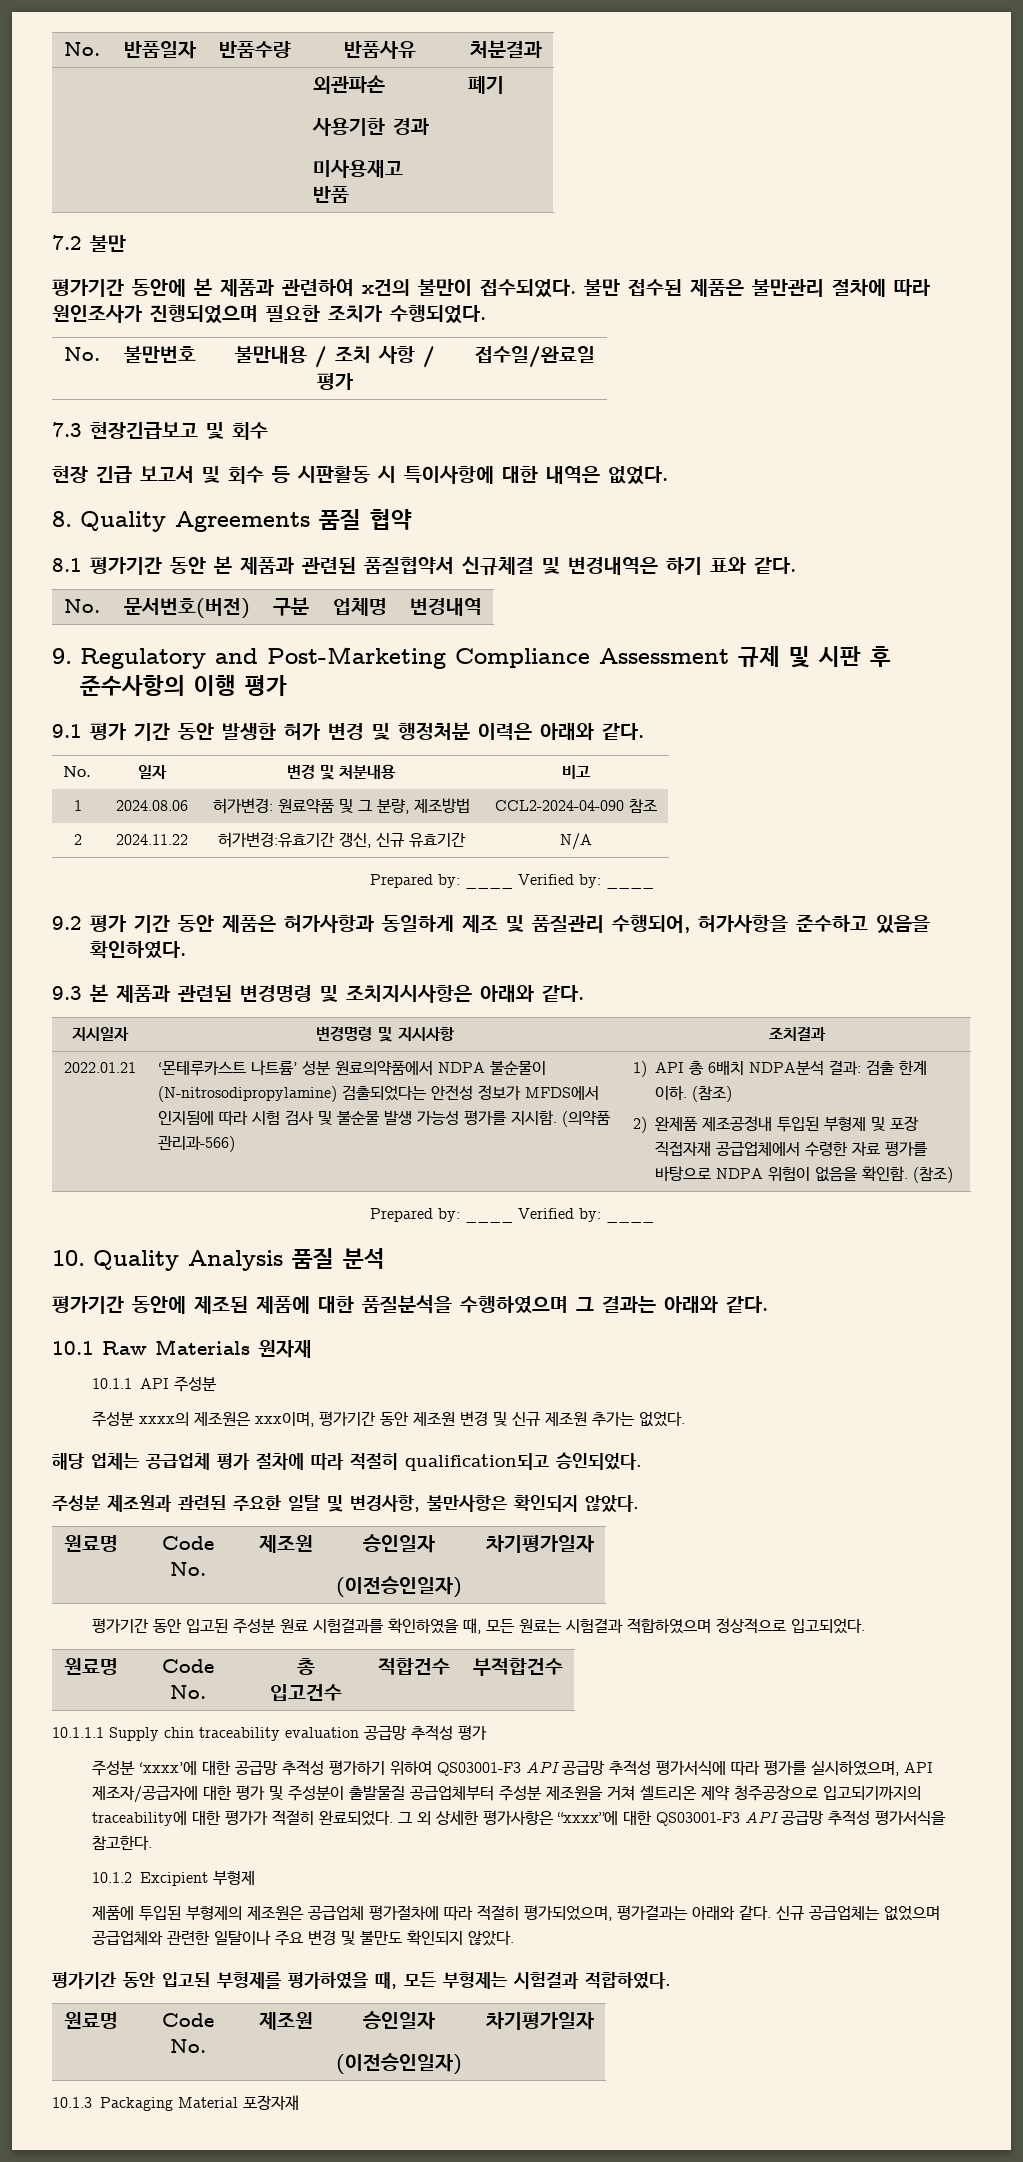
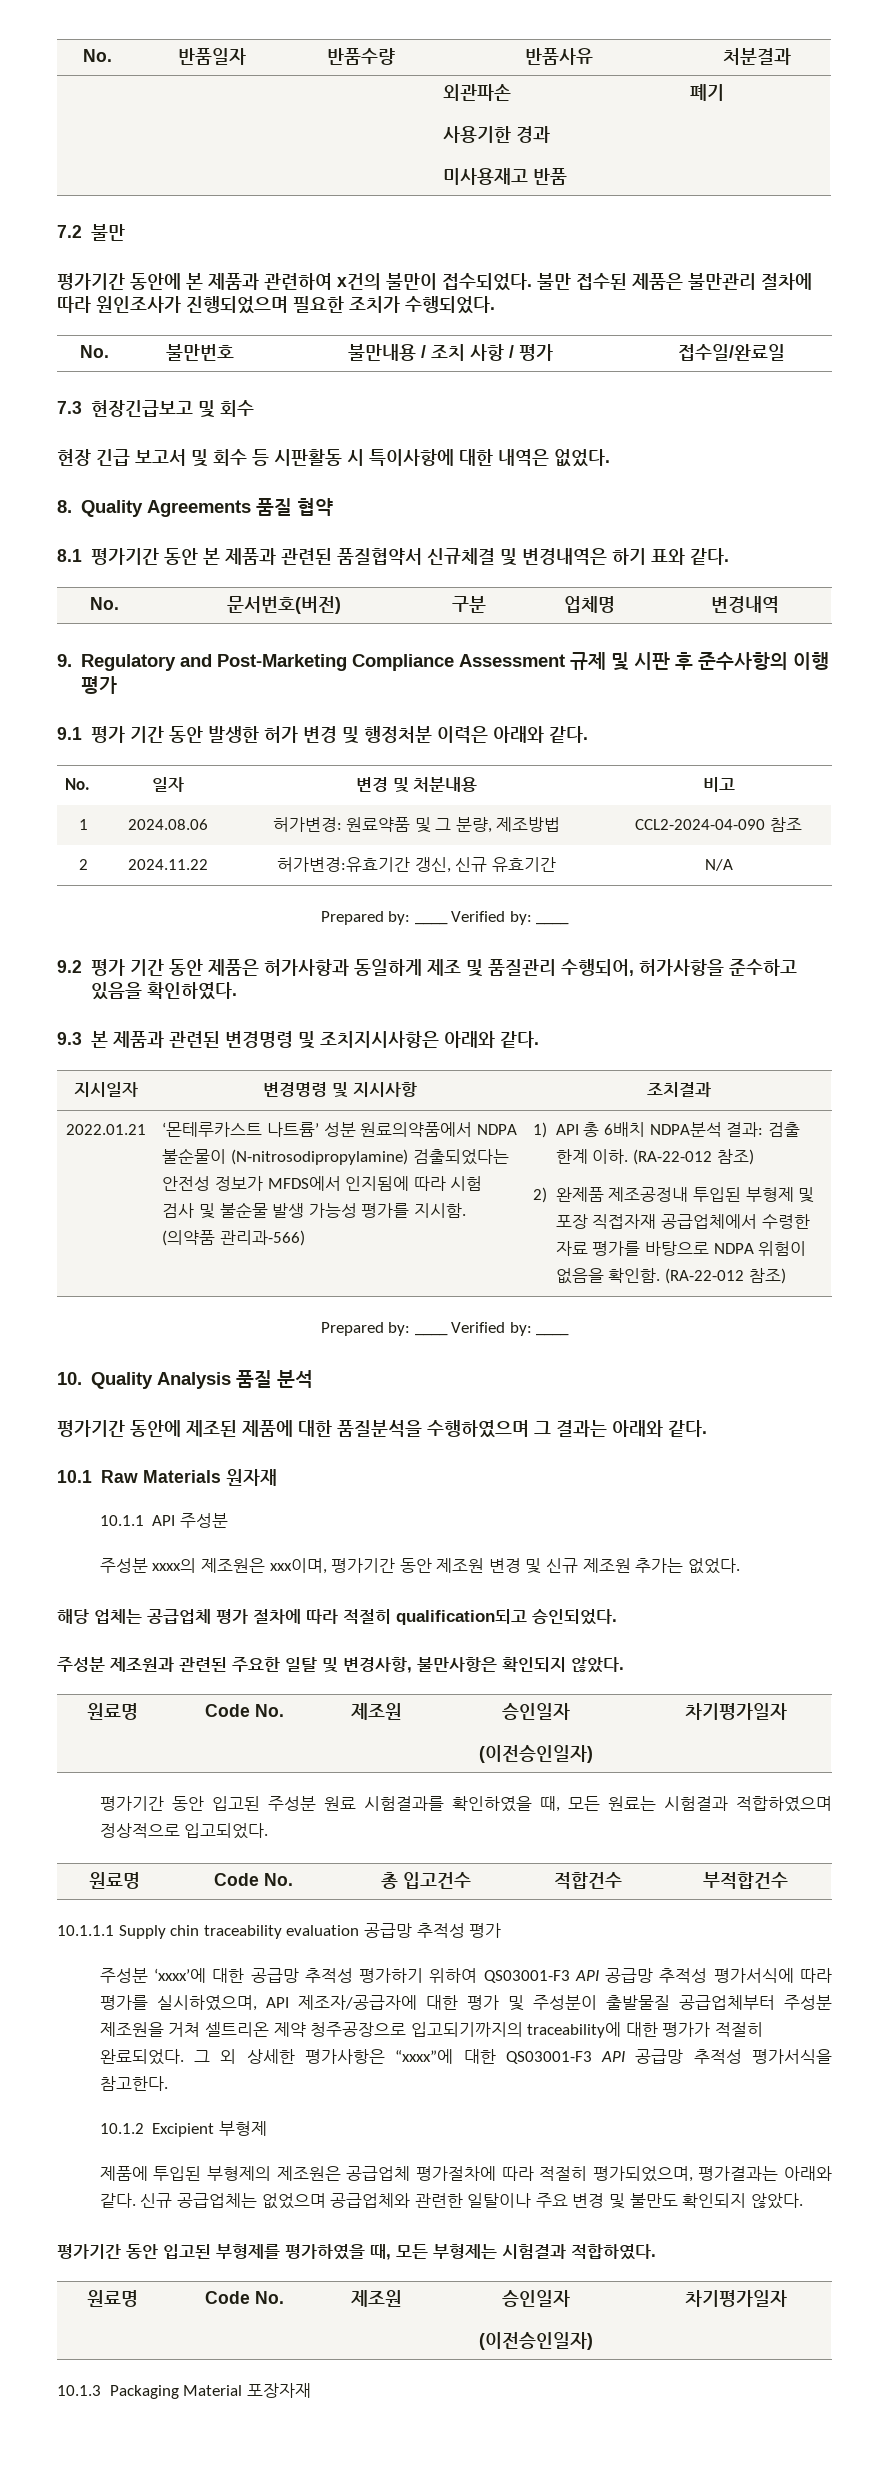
[692,1086,733,1102] (참조) -> [633,1149,754,1165] (RA-22-012 참조)
[913,1167,954,1183] (참조) -> [665,1268,786,1284] (RA-22-012 참조)

